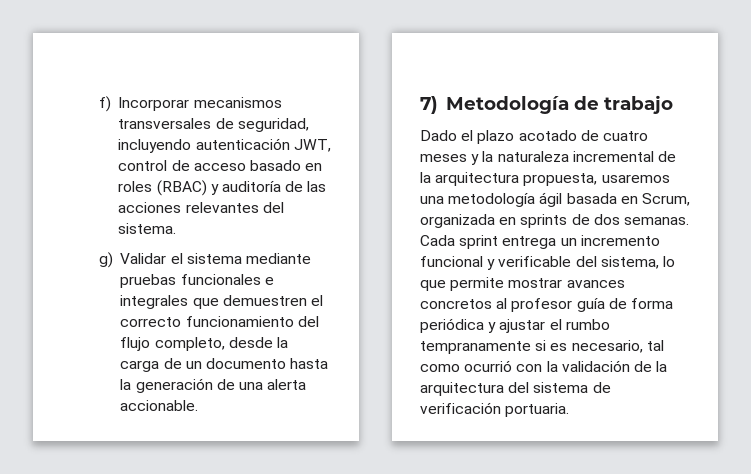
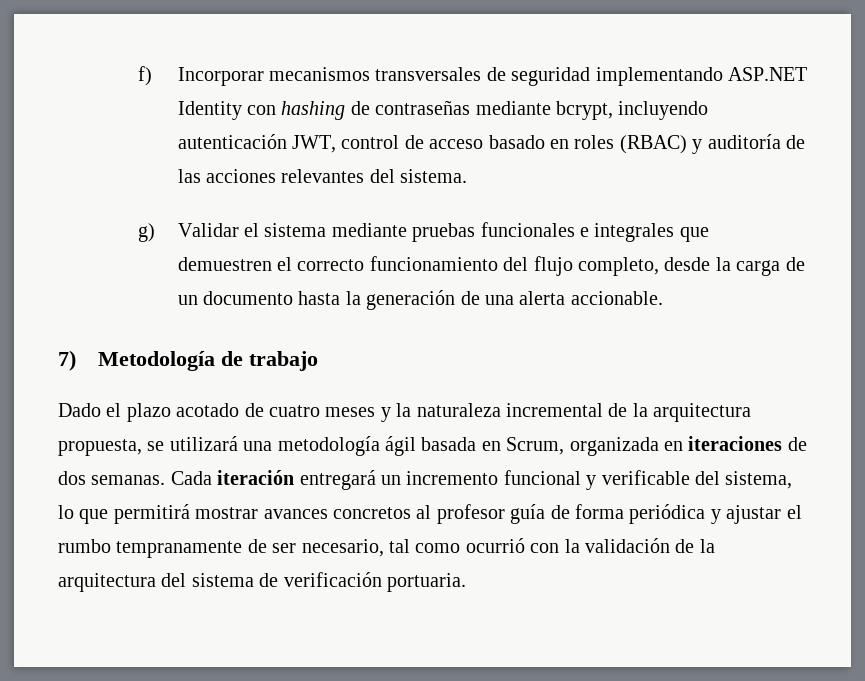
[237,118,309,132] seguridad, -> [511,67,807,86] [177,100,613,120] seguridad implementando ASP.NET Identity con hashing de contraseñas mediante bcrypt,
[601,174,670,183] usaremos -> [147,436,238,451] se utilizará
[520,214,568,228] sprints -> [688,436,783,451] iteraciones
[459,235,557,249] sprint entrega -> [217,470,376,490] iteración entregará
[450,277,505,291] permite -> [113,504,190,524] permitirá
[535,340,568,351] si es -> [247,539,297,553] de ser

